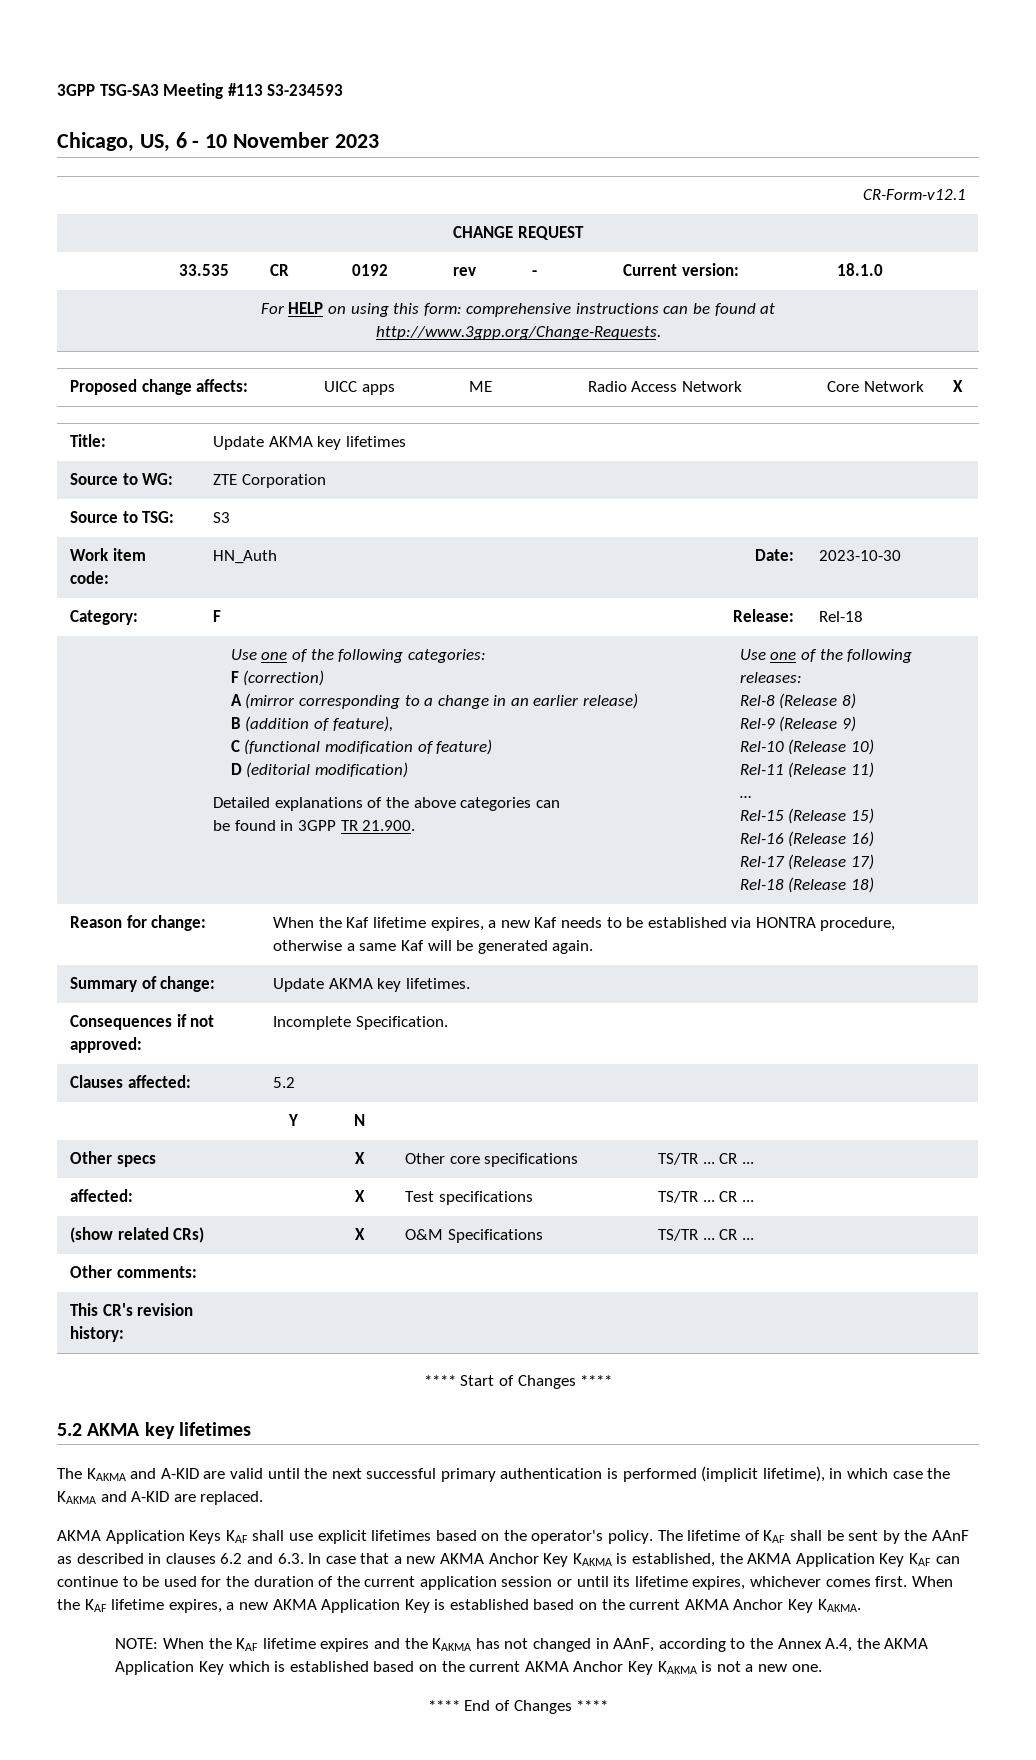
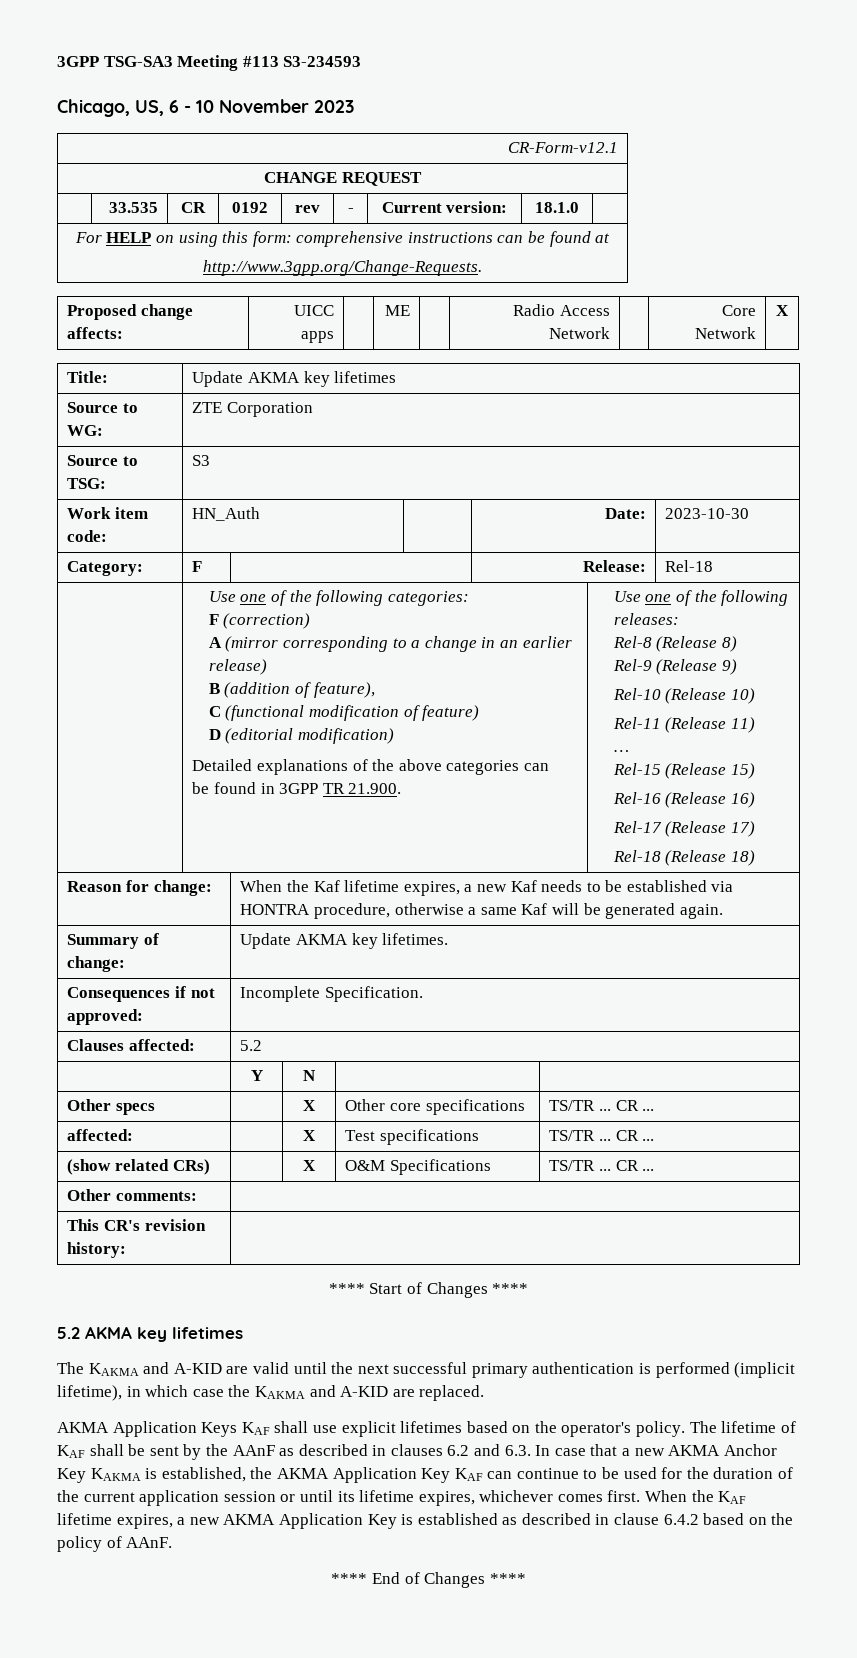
[533,1599,861,1613] [115,1638,929,1652] [115,1661,822,1675] based on the current AKMA Anchor Key KAKMA. // NOTE: When the KAF lifetime expires and the KAKMA has not changed in AAnF, according to the Annex A.4, the AKMA Application Key which is established based on the current AKMA Anchor Key KAKMA is not a new one. -> [502,1513,794,1525] [57,1536,173,1552] as described in clause 6.4.2 based on the policy of AAnF.

